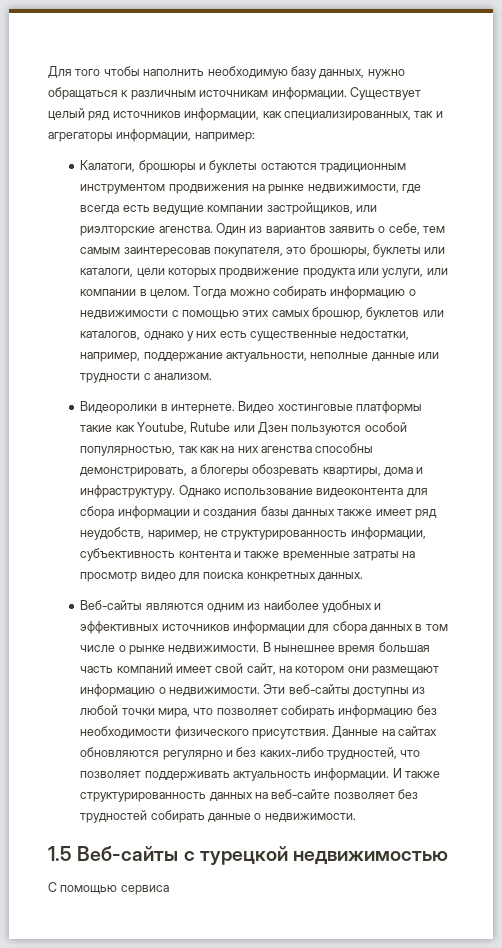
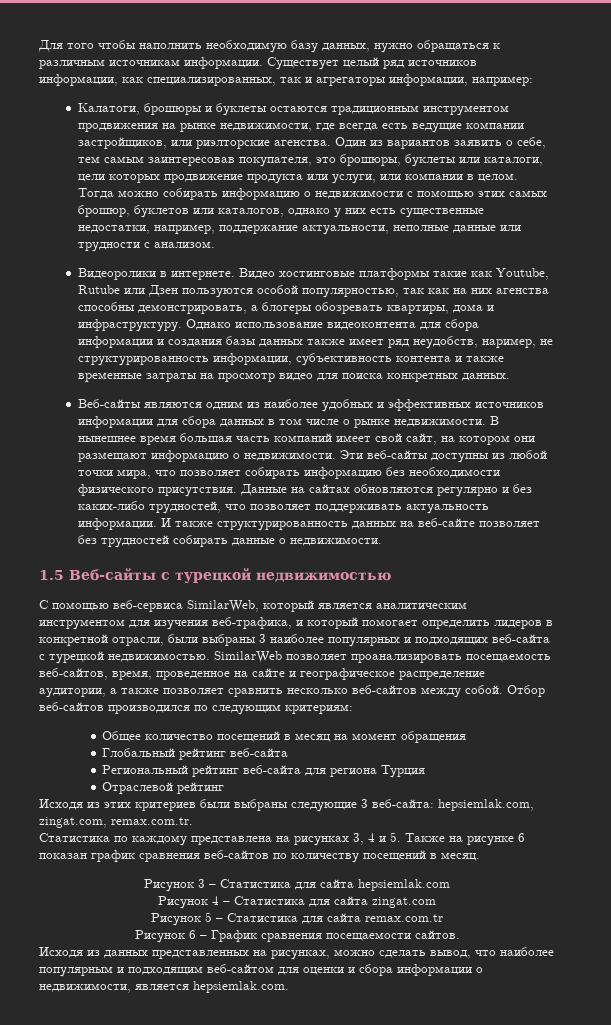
[120,885,169,895] сервиса -> [113,600,467,612] [39,617,553,630] [39,634,550,647] [39,651,551,664] [39,668,485,680] [39,685,545,698] [39,702,353,715] [102,731,467,743] [102,748,289,760] [102,765,426,778] [102,782,225,794] [39,799,534,812] [39,817,193,828] [39,832,525,846] [39,850,480,863] [144,879,450,892] [158,896,436,909] [151,912,443,926] [134,930,460,943] [39,947,554,960] [39,964,483,977] [39,981,289,993] веб-сервиса SimilarWeb, который является аналитическим инструментом для изучения веб-трафика, и который помогает определить лидеров в конкретной отрасли, были выбраны 3 наиболее популярных и подходящих веб-сайта с турецкой недвижимостью. SimilarWeb позволяет проанализировать посещаемость веб-сайтов, время, проведенное на сайте и географическое распределение аудитории, а также позволяет сравнить несколько веб-сайтов между собой. Отбор веб-сайтов производился по следующим критериям: // Общее количество посещений в месяц на момент обращения // Глобальный рейтинг веб-сайта // Региональный рейтинг веб-сайта для региона Турция // Отраслевой рейтинг // Исходя из этих критериев были выбраны следующие 3 веб-сайта: hepsiemlak.com, zingat.com, remax.com.tr. // Статистика по каждому представлена на рисунках 3, 4 и 5. Также на рисунке 6 показан график сравнения веб-сайтов по количеству посещений в месяц. // Рисунок 3 – Статистика для сайта hepsiemlak.com // Рисунок 4 – Статистика для сайта zingat.com // Рисунок 5 – Статистика для сайта remax.com.tr // Рисунок 6 – График сравнения посещаемости сайтов. // Исходя из данных представленных на рисунках, можно сделать вывод, что наиболее популярным и подходящим веб-сайтом для оценки и сбора информации о недвижимости, является hepsiemlak.com.

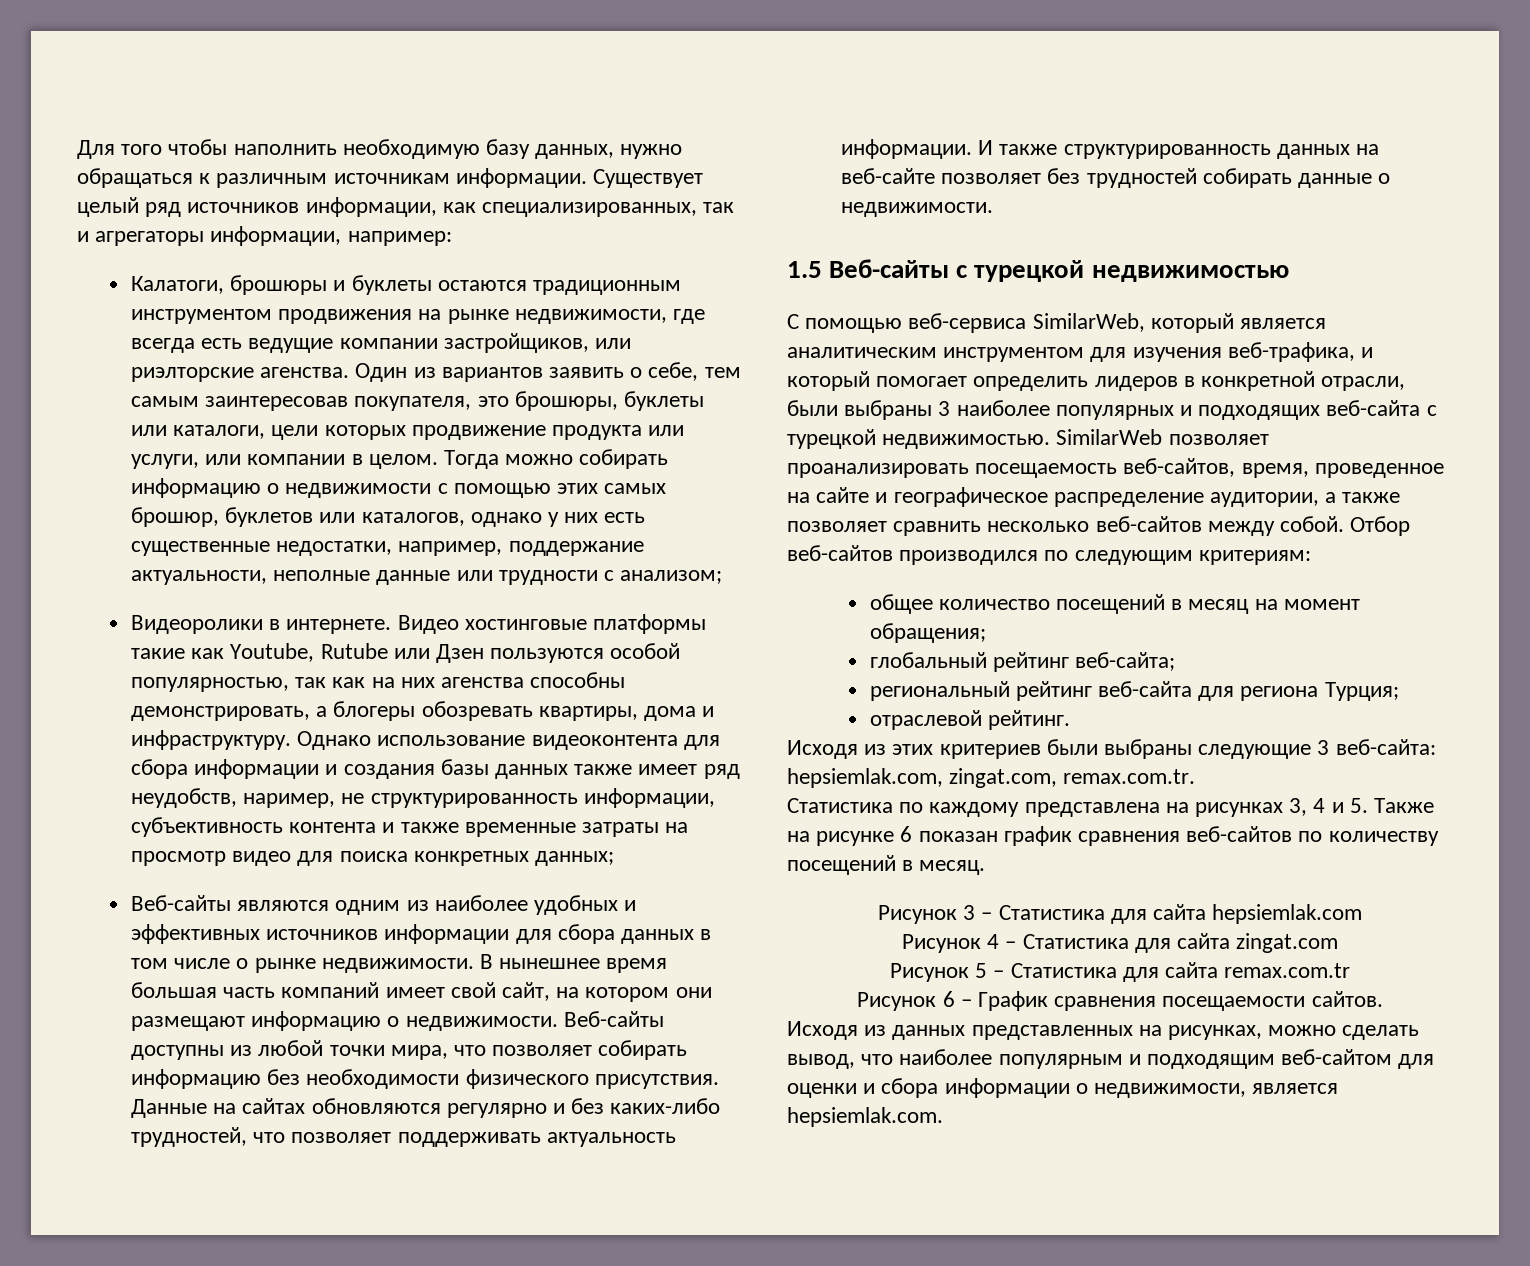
[153,241,215,248] анализом. -> [620,570,723,584] анализом;
[461,373,510,381] данных. -> [534,851,614,866] данных;
[339,450,428,459] Эти веб-сайты -> [563,1011,664,1027] Веб-сайты
[102,731,142,742] Общее -> [869,594,933,614] общее
[401,731,467,743] [102,748,289,760] [102,765,189,774] обращения // Глобальный рейтинг веб-сайта // Региональный -> [869,623,986,643] [869,652,1175,672] [869,681,1010,701] обращения; // глобальный рейтинг веб-сайта; // региональный
[381,765,426,778] [102,782,225,794] Турция // Отраслевой рейтинг -> [1324,682,1399,701] [869,710,1070,730] Турция; // отраслевой рейтинг.

